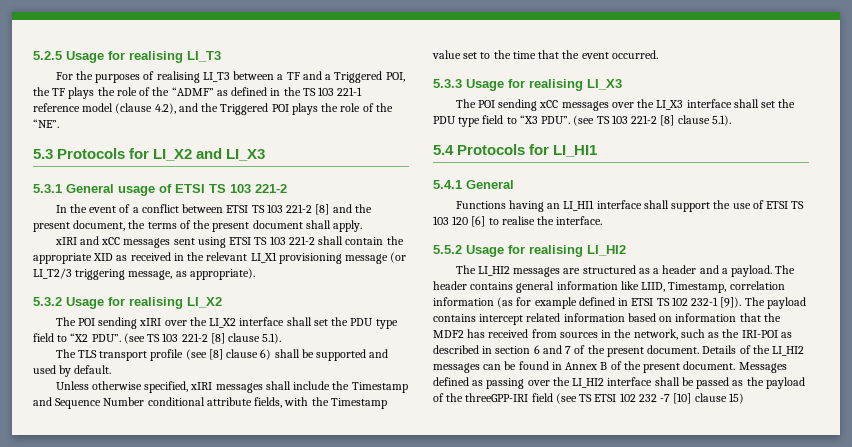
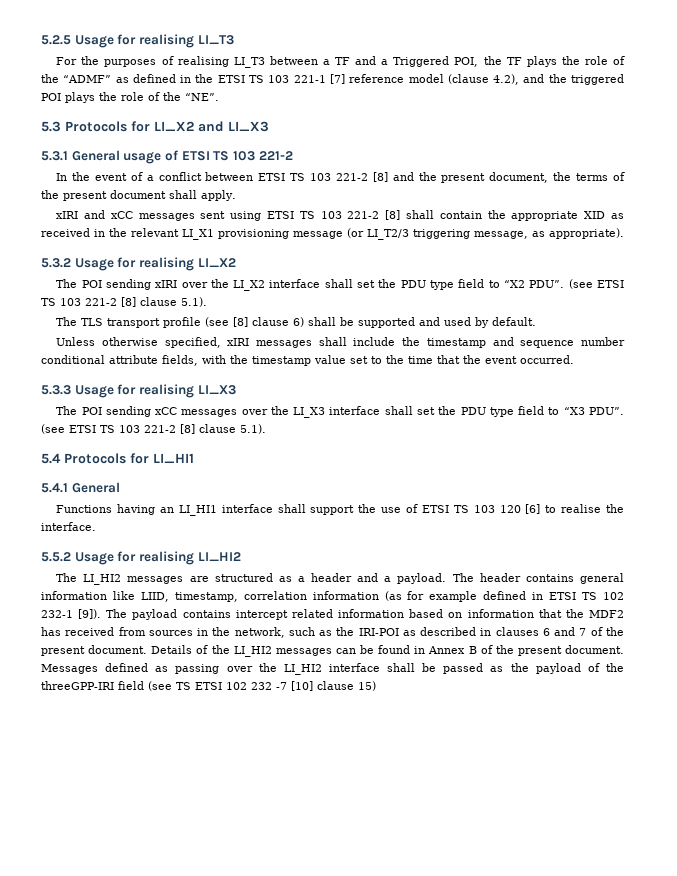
(301, 91) none -> [217,75,245,83] ETSI
(363, 91) none -> [329,74,345,84] [7]
[220,103,269,115] Triggered -> [570,74,624,85] triggered
(315, 240) none -> [385,210,401,220] [8]
(145, 338) none -> [596,280,624,288] ETSI
[351,382,408,393] [33,397,145,409] Timestamp and Sequence Number -> [426,337,626,348] timestamp and sequence number
[330,398,387,409] Timestamp -> [252,356,311,366] timestamp
(595, 120) none -> [69,425,96,433] ETSI
[668,282,727,293] Timestamp, -> [174,592,238,602] timestamp,
[495,346,531,354] section -> [495,627,539,636] clauses

